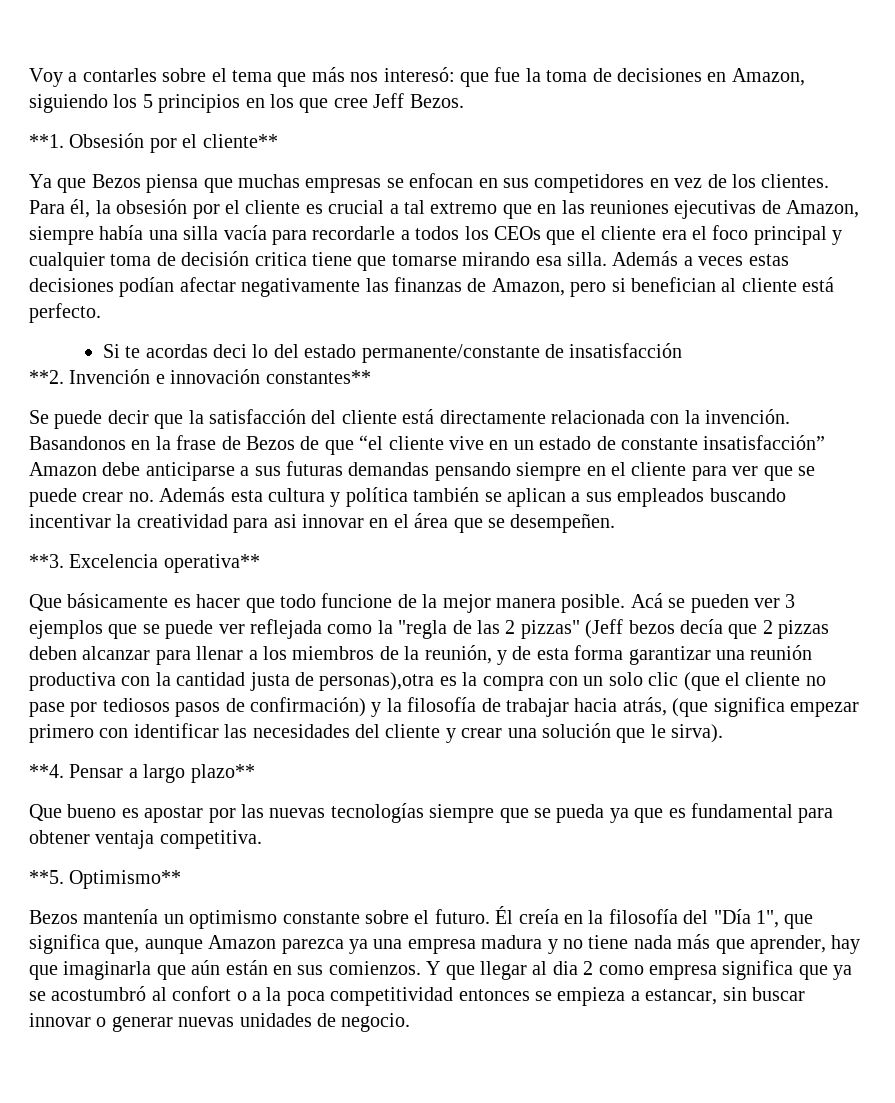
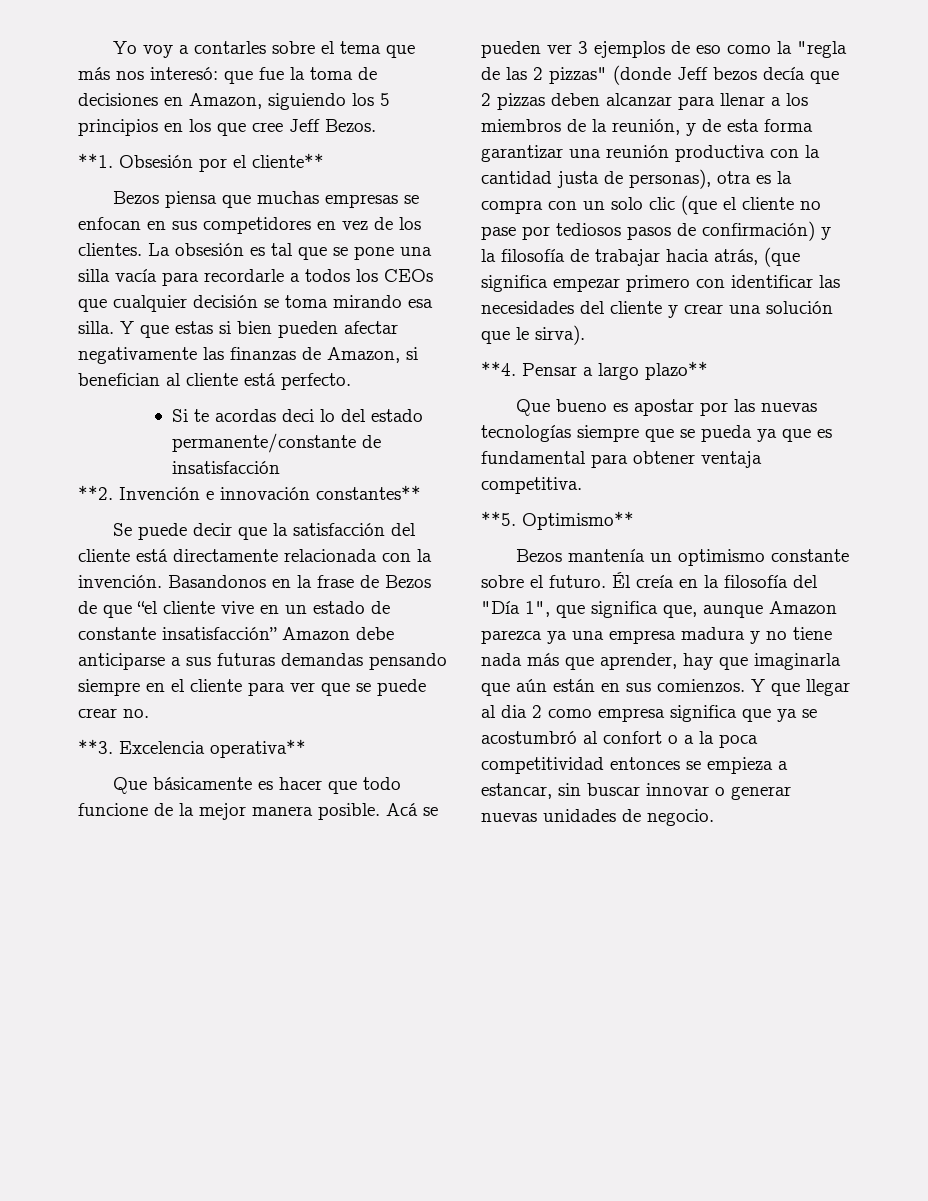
[29,68,63,87] Voy -> [113,41,174,58] Yo voy
[29,174,87,193] Ya que -> (324, 160) none
[29,199,860,219] [29,225,144,245] Para él, la obsesión por el cliente es crucial a tal extremo que en las reuniones ejecutivas de Amazon, siempre había -> [148,243,394,260] La obsesión es tal que se pone
[580,225,843,245] [29,251,789,271] [29,277,175,297] el cliente era el foco principal y cualquier toma de decisión critica tiene que tomarse mirando esa silla. Además a veces estas decisiones podían -> [113,295,433,312] [78,321,338,338] cualquier decisión se toma mirando esa silla. Y que estas si bien pueden
[570,282,607,297] pero -> (400, 355) none
[159,487,786,507] [29,513,616,533] Además esta cultura y política también se aplican a sus empleados buscando incentivar la creatividad para asi innovar en el área que se desempeñen. -> (149, 713) none
[108,619,322,639] que se puede ver reflejada -> [671,41,721,54] de eso
[585,619,624,639] (Jeff -> [613,65,708,85] (donde Jeff
[319,672,435,691] personas),otra -> [629,169,751,189] personas), otra

